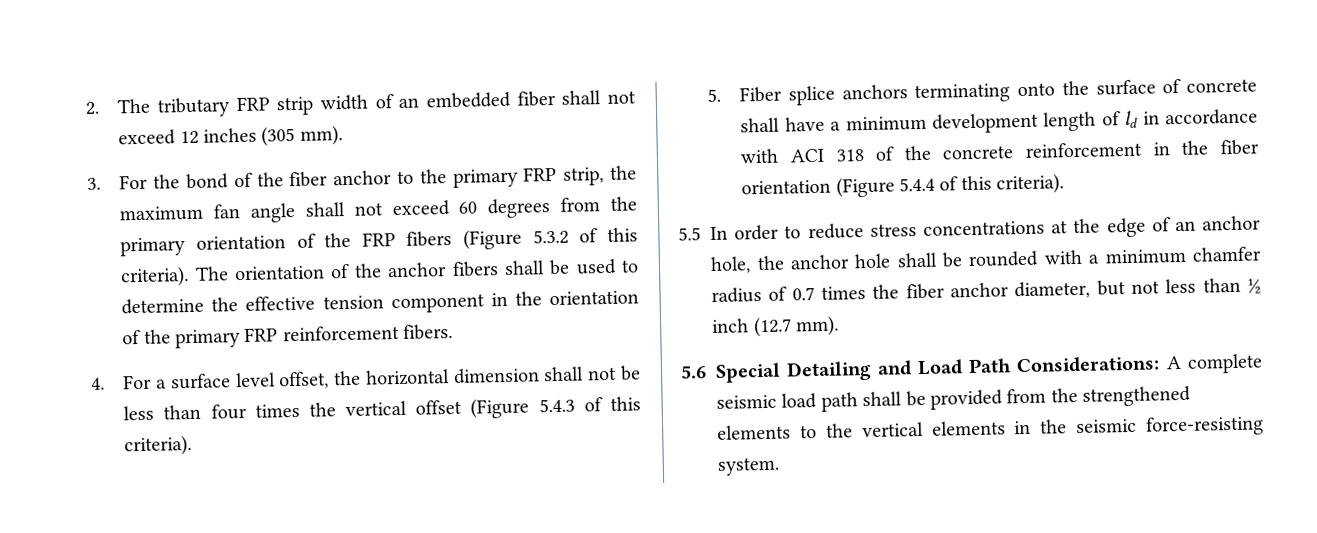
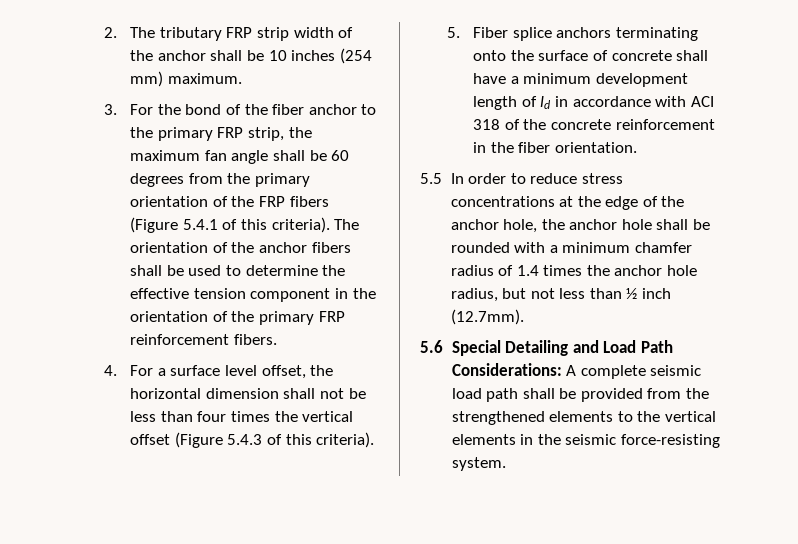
[398,90,636,109] [118,125,343,147] an embedded fiber shall not exceed 12 inches (305 mm). -> [130,48,372,64] [130,71,242,87] the anchor shall be 10 inches (254 mm) maximum.
[353,199,450,217] not exceed -> [309,150,327,161] be
[532,229,569,245] 5.3.2 -> [182,219,218,230] 5.4.1
[741,173,1065,198] orientation (Figure 5.4.4 of this criteria). -> [555,142,638,153] orientation.
[1174,220,1196,232] an -> [661,196,685,207] the
[791,280,1091,301] 0.7 times the fiber anchor diameter, -> [516,265,698,276] [450,288,498,302] 1.4 times the anchor hole radius,
[752,315,839,338] (12.7 mm). -> [450,309,524,325] (12.7mm).

